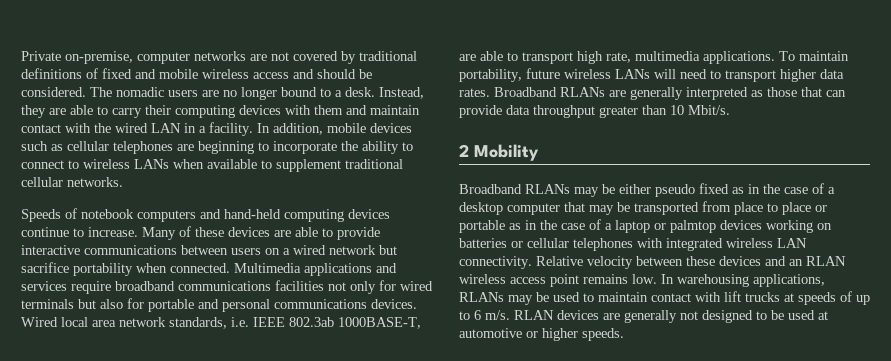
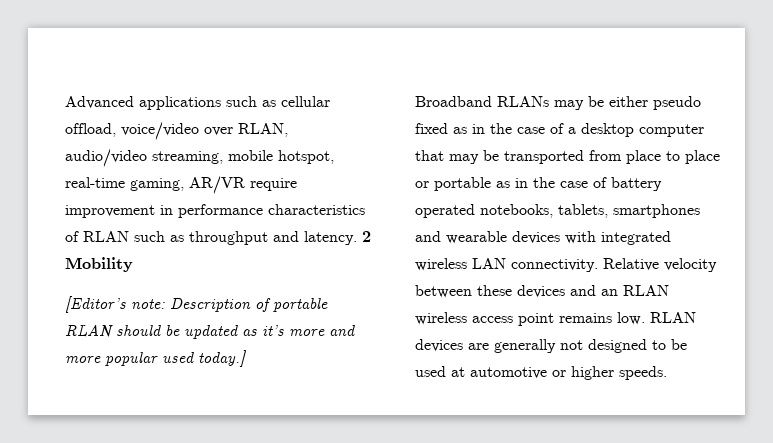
[21,51,417,64] [21,68,372,79] [21,87,424,100] [21,105,420,118] [21,122,412,136] [21,141,413,154] [21,159,403,172] [21,177,123,187] [21,208,390,222] [21,226,380,240] [21,245,397,255] [21,262,397,276] [21,280,433,294] [21,298,417,312] [21,317,421,329] [459,51,849,64] [459,68,844,82] [459,87,846,100] [459,105,730,118] [459,144,539,161] Private on-premise, computer networks are not covered by traditional definitions of fixed and mobile wireless access and should be considered. The nomadic users are no longer bound to a desk. Instead, they are able to carry their computing devices with them and maintain contact with the wired LAN in a facility. In addition, mobile devices such as cellular telephones are beginning to incorporate the ability to connect to wireless LANs when available to supplement traditional cellular networks. // Speeds of notebook computers and hand-held computing devices continue to increase. Many of these devices are able to provide interactive communications between users on a wired network but sacrifice portability when connected. Multimedia applications and services require broadband communications facilities not only for wired terminals but also for portable and personal communications devices. Wired local area network standards, i.e. IEEE 802.3ab 1000BASE-T, are able to transport high rate, multimedia applications. To maintain portability, future wireless LANs will need to transport higher data rates. Broadband RLANs are generally interpreted as those that can provide data throughput greater than 10 Mbit/s. // 2 Mobility -> [65,96,330,110] [65,122,288,140] [65,149,334,167] [65,176,297,194] [65,204,365,218] [65,231,371,245] [65,257,133,272] [65,296,328,313] [65,324,355,339] [65,350,246,367] Advanced applications such as cellular offload, voice/video over RLAN, audio/video streaming, mobile hotspot, real-time gaming, AR/VR require improvement in performance characteristics of RLAN such as throughput and latency. 2 Mobility // [Editor’s note: Description of portable RLAN should be updated as it’s more and more popular used today.]
[605,220,832,233] [459,238,633,251] a laptop or palmtop devices working on batteries or cellular telephones -> [611,177,662,191] [415,204,700,218] [415,231,560,244] battery operated notebooks, tablets, smartphones and wearable devices
[661,274,825,287] [459,291,870,305] [459,310,510,320] In warehousing applications, RLANs may be used to maintain contact with lift trucks at speeds of up to 6 m/s. -> (645, 318) none

